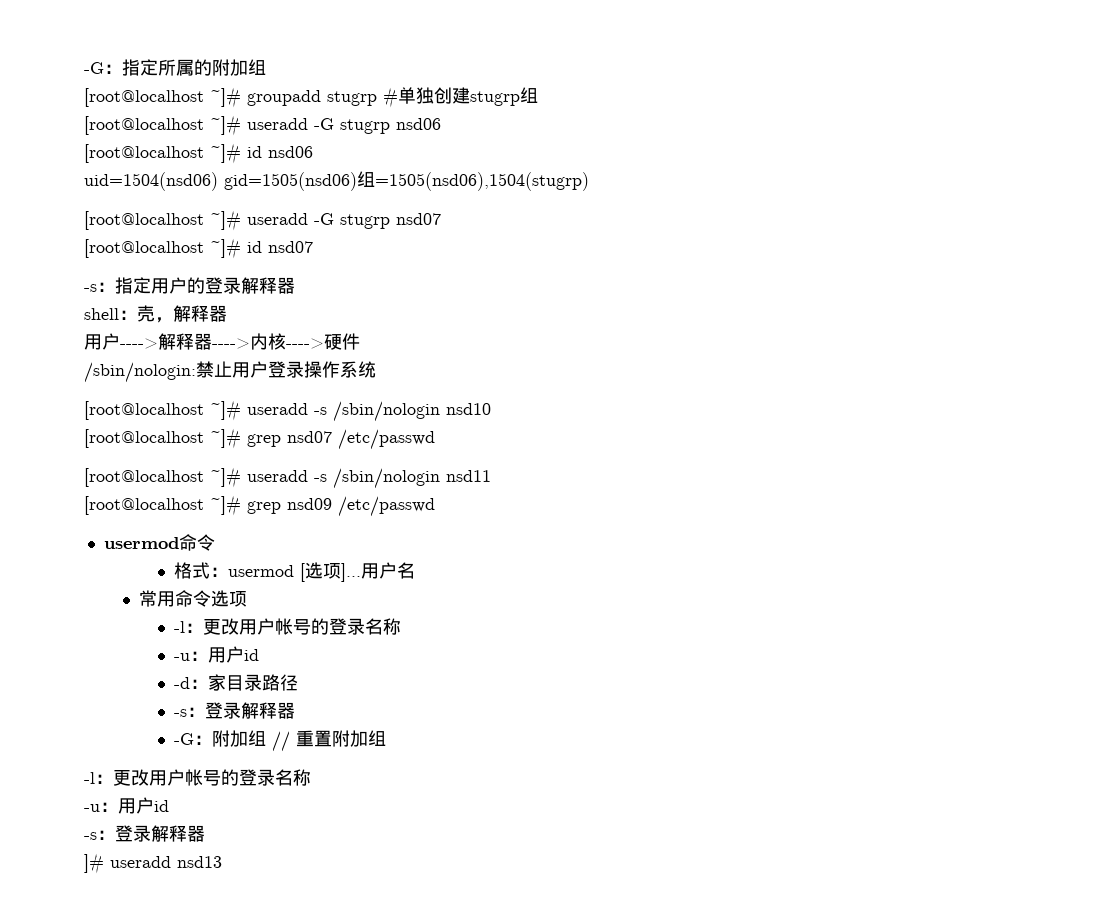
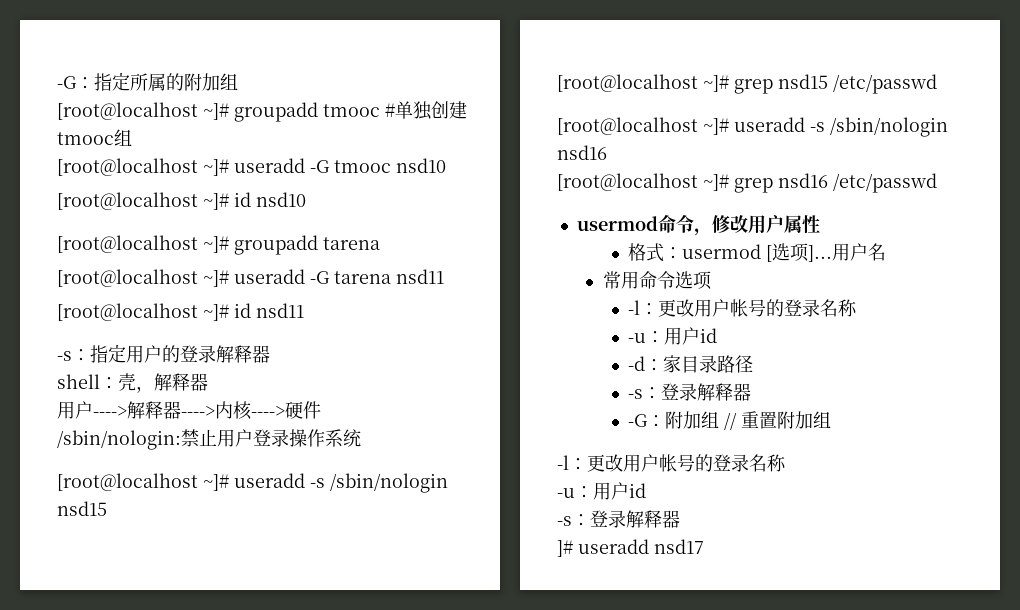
[327,91,377,106] stugrp -> [323,104,380,117] tmooc
[470,91,520,106] stugrp -> [57,132,114,145] tmooc
[340,118,441,134] [84,143,313,164] [84,171,589,191] [84,210,441,231] [84,238,313,259] stugrp nsd06 // [root@localhost ~]# id nsd06 // uid=1504(nsd06) gid=1505(nsd06)组=1505(nsd06),1504(stugrp) // [root@localhost ~]# useradd -G stugrp nsd07 // [root@localhost ~]# id nsd07 -> [334,158,446,173] [57,192,306,210] [57,235,380,255] [57,269,444,287] [57,303,304,321] tmooc nsd10 // [root@localhost ~]# id nsd10 // [root@localhost ~]# groupadd tarena // [root@localhost ~]# useradd -G tarena nsd11 // [root@localhost ~]# id nsd11
[446,403,491,415] [84,428,332,449] nsd10 // [root@localhost ~]# grep nsd07 -> [57,501,107,516] [557,74,828,94] nsd15 // [root@localhost ~]# grep nsd15
[446,470,491,482] [84,495,332,516] nsd11 // [root@localhost ~]# grep nsd09 -> [557,145,607,160] [557,173,828,193] nsd16 // [root@localhost ~]# grep nsd16
(215, 542) none -> [693,215,820,236] ，修改用户属性
[177,856,222,868] nsd13 -> [654,539,704,554] nsd17

